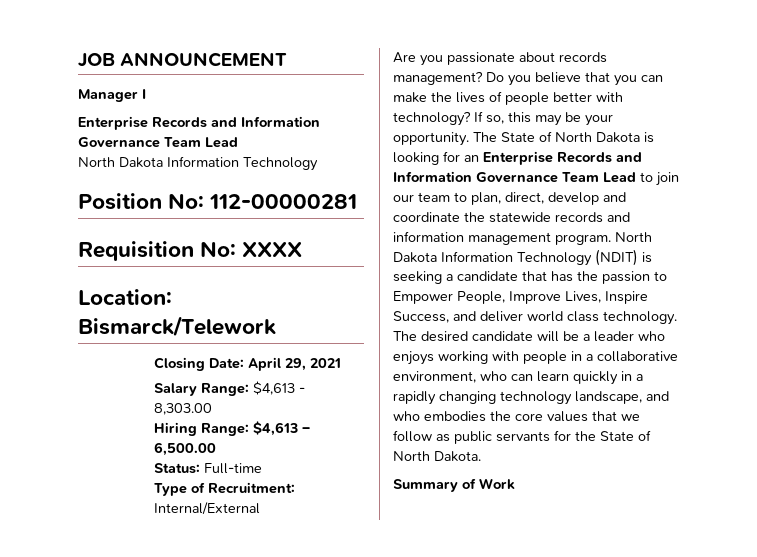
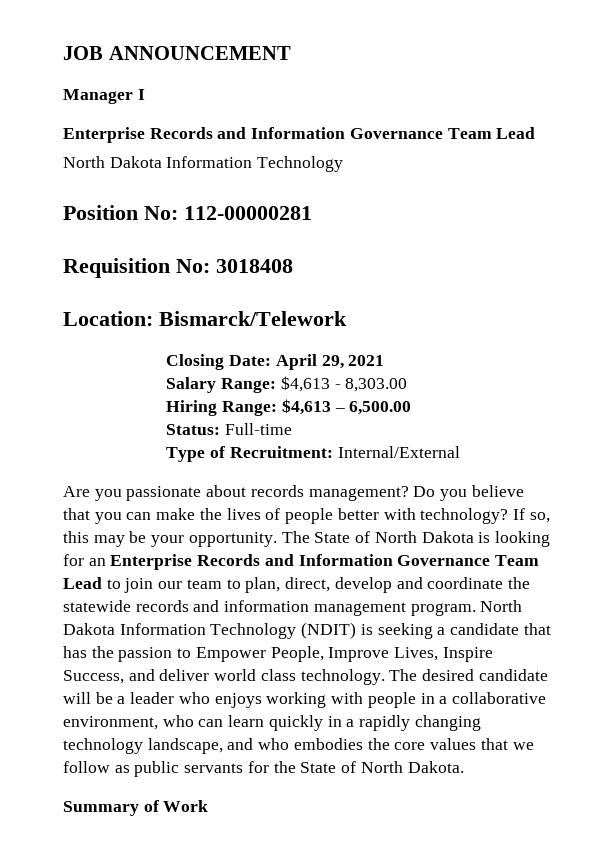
[242,242,303,257] XXXX -> [216,259,293,273] 3018408

